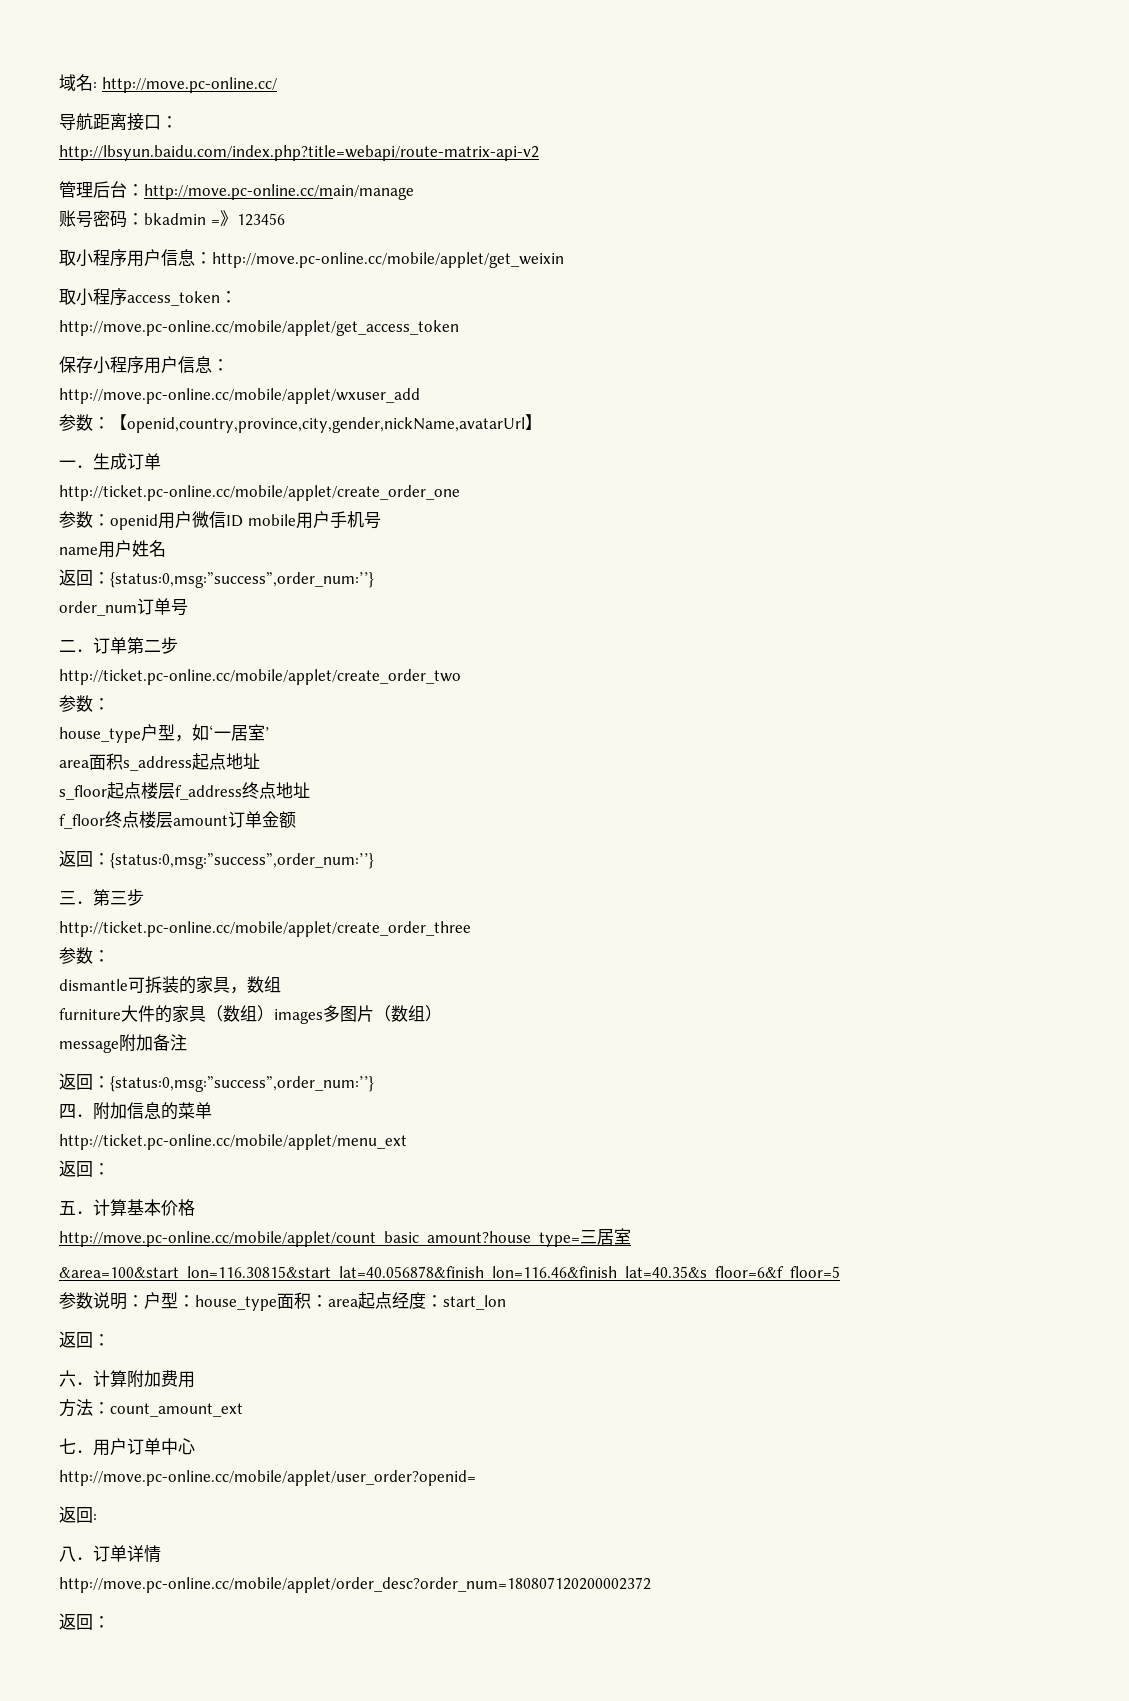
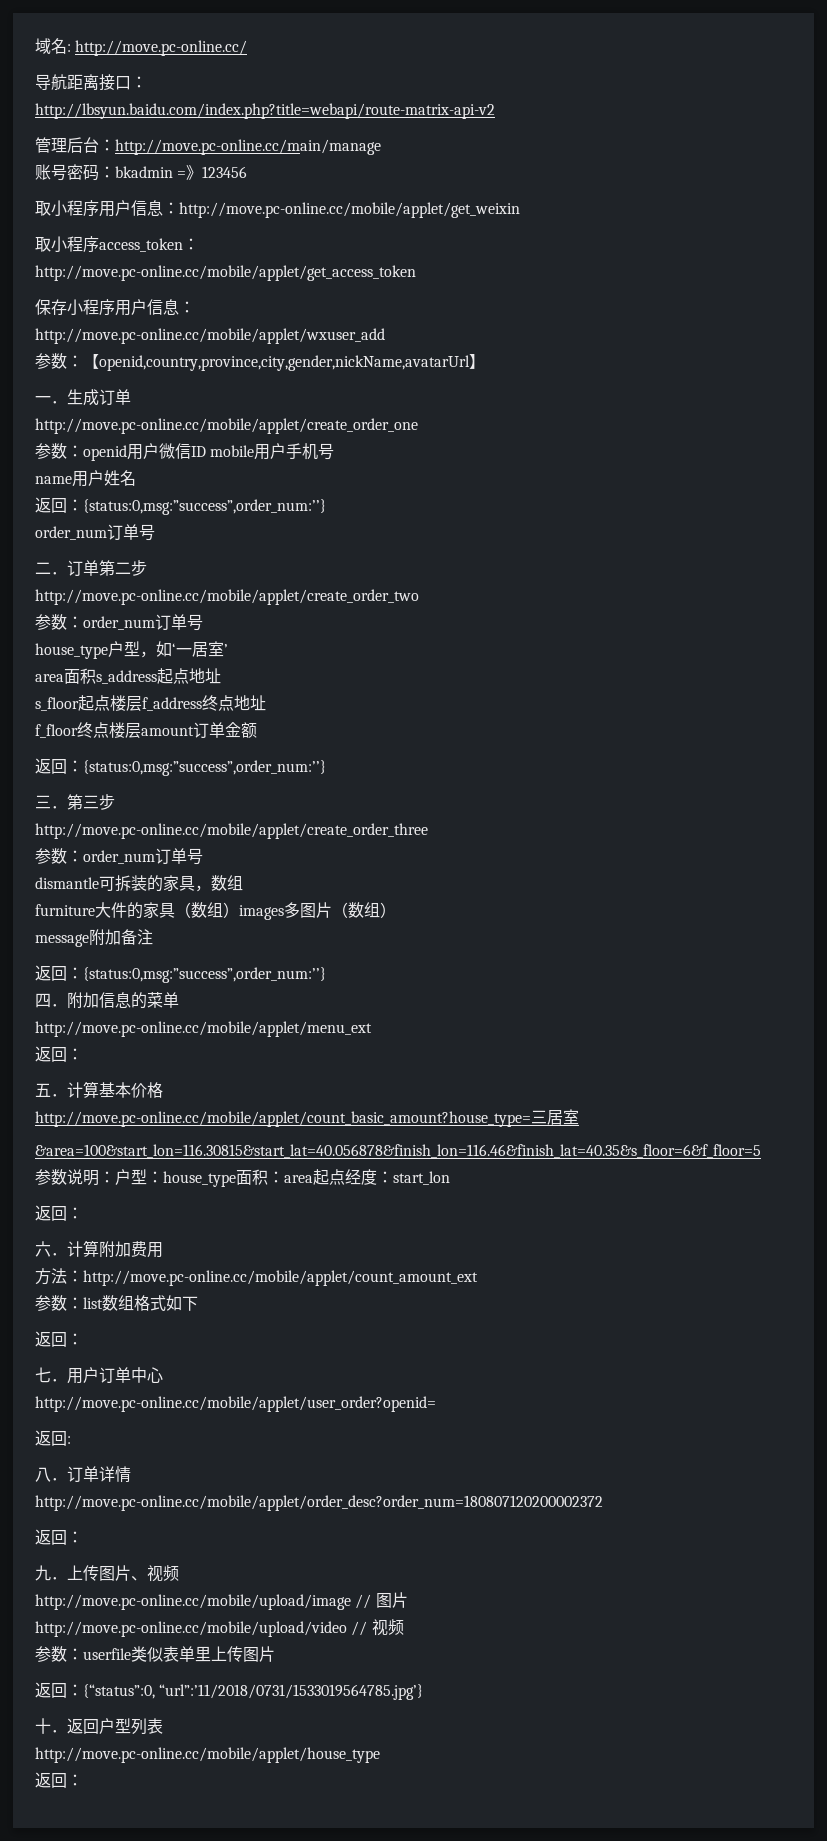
[59,485,460,501] http://ticket.pc-online.cc/mobile/applet/create_order_one -> [35,418,418,434] http://move.pc-online.cc/mobile/applet/create_order_one
[59,669,461,685] [59,695,110,712] http://ticket.pc-online.cc/mobile/applet/create_order_two // 参数： -> [35,589,419,605] [35,614,203,631] http://move.pc-online.cc/mobile/applet/create_order_two // 参数：order_num订单号
[59,921,471,937] [59,947,110,964] http://ticket.pc-online.cc/mobile/applet/create_order_three // 参数： -> [35,823,428,839] [35,848,203,865] http://move.pc-online.cc/mobile/applet/create_order_three // 参数：order_num订单号
[59,1134,407,1150] http://ticket.pc-online.cc/mobile/applet/menu_ext -> [35,1021,372,1037] http://move.pc-online.cc/mobile/applet/menu_ext
[110,1403,243,1417] count_amount_ext -> [83,1270,478,1286] [35,1295,198,1311] [35,1331,83,1347] http://move.pc-online.cc/mobile/applet/count_amount_ext // 参数：list数组格式如下 // 返回：
(110, 1622) none -> [35,1565,179,1582] [35,1592,408,1610] [35,1619,404,1637] [35,1646,275,1662] [35,1682,424,1700] [35,1718,163,1735] [35,1747,380,1763] [35,1772,83,1788] // 九．上传图片、视频 // http://move.pc-online.cc/mobile/upload/image // 图片 // http://move.pc-online.cc/mobile/upload/video // 视频 // 参数：userfile类似表单里上传图片 // 返回：{“status”:0, “url”:’11/2018/0731/1533019564785.jpg’} // 十．返回户型列表 // http://move.pc-online.cc/mobile/applet/house_type // 返回：

